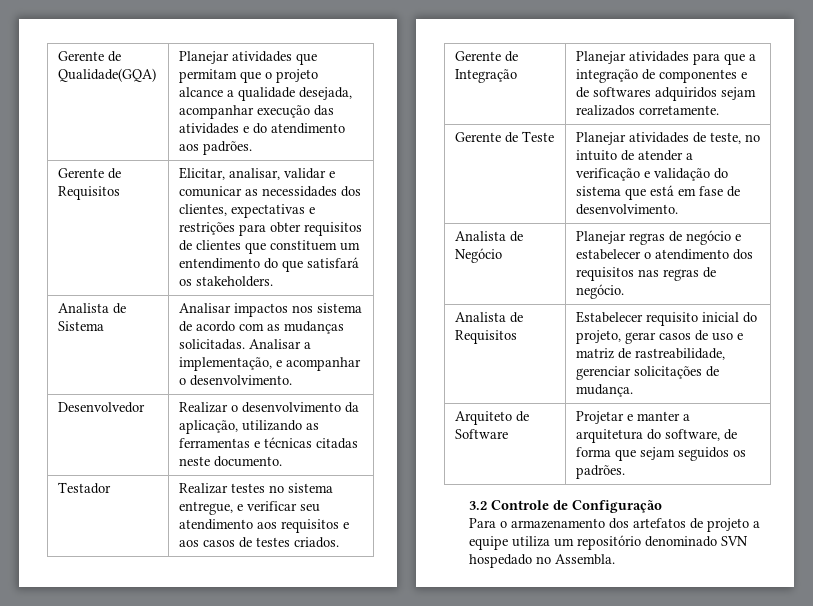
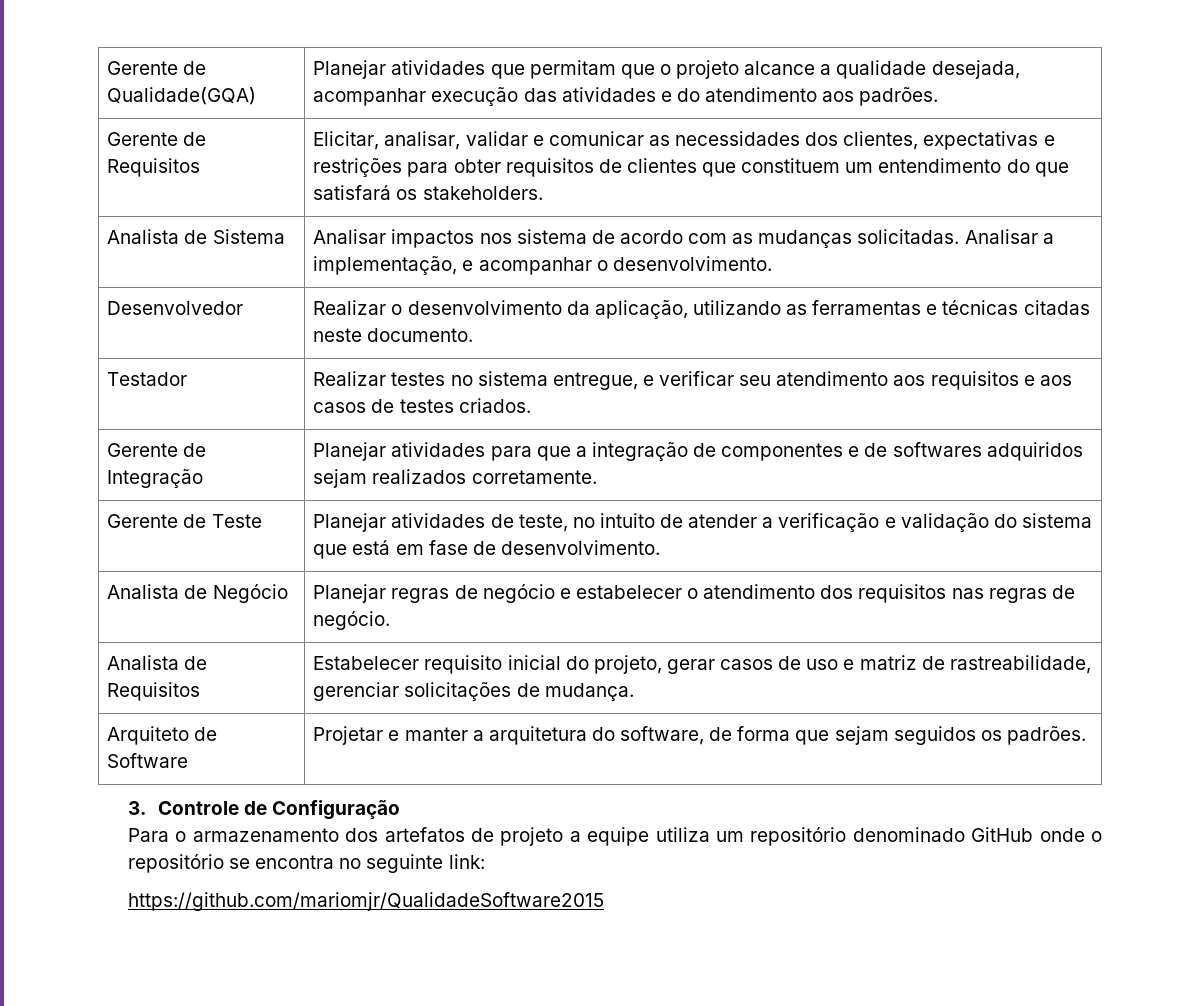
[469,501,488,510] 3.2 -> [127,801,146,815] 3.
[721,536,749,546] [469,554,616,568] SVN hospedado no Assembla. -> [971,827,1103,842] [127,854,485,873] [127,892,604,911] GitHub onde o repositório se encontra no seguinte link: // https://github.com/mariomjr/QualidadeSoftware2015

